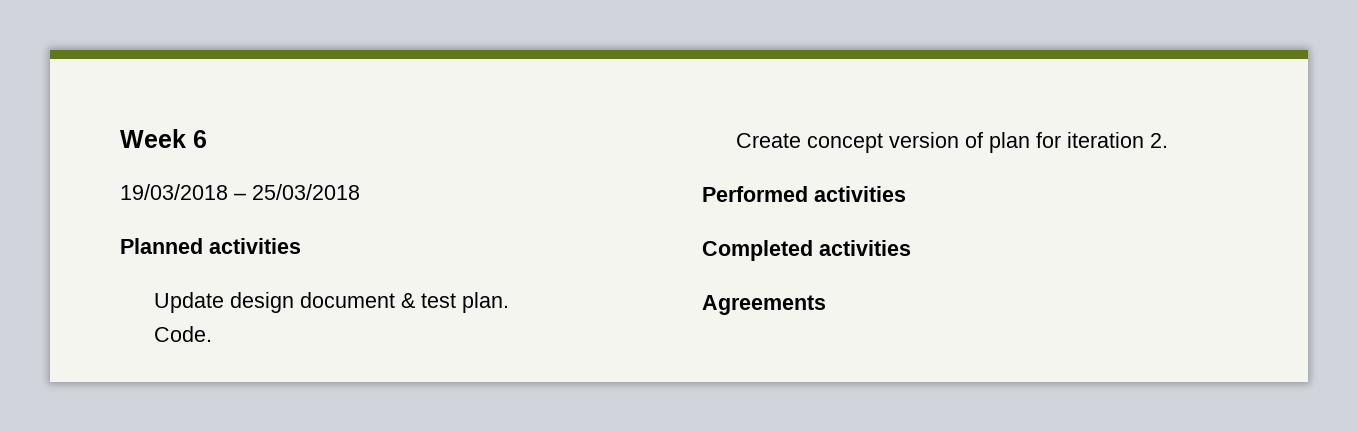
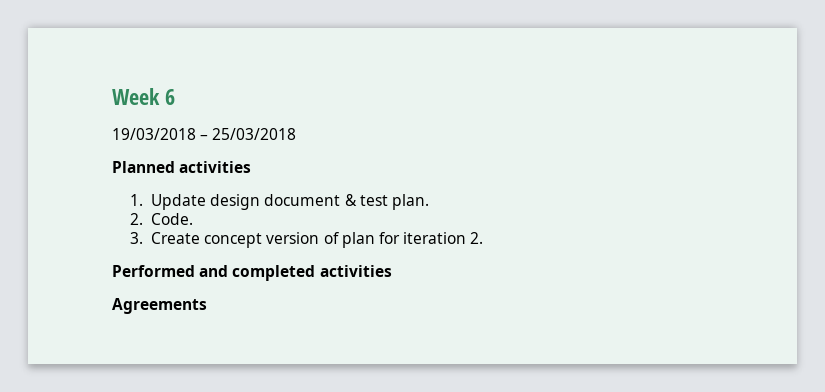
(301, 246) none -> [130,194,144,206] 1.
(509, 302) none -> [130,213,144,225] 2.
(212, 334) none -> [130,232,144,244] 3.
[814,186,906,202] [702,240,813,261] activities // Completed -> [199,265,316,281] and completed

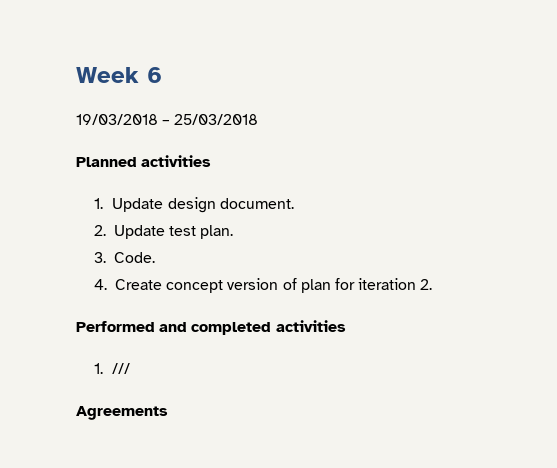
[264,194,357,206] document & -> [219,198,294,209] [94,225,165,239] document. // 2. Update
[130,213,144,225] 2. -> [94,252,107,263] 3.
[130,232,144,244] 3. -> [94,279,108,290] 4.
(392, 271) none -> [94,363,131,374] // 1. ///

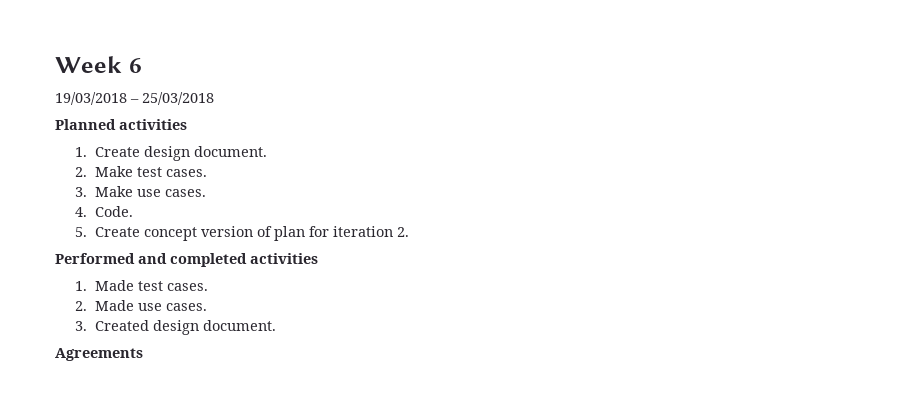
[112,198,164,212] Update -> [94,147,140,157] Create
[113,225,234,239] [94,252,107,263] Update test plan. // 3. -> [94,166,207,177] [74,186,206,197] [74,207,87,217] Make test cases. // 3. Make use cases. // 4.
[94,279,108,290] 4. -> [74,227,87,237] 5.
[112,363,131,374] /// -> [94,280,208,291] [74,300,207,311] [74,320,276,335] Made test cases. // 2. Made use cases. // 3. Created design document.

